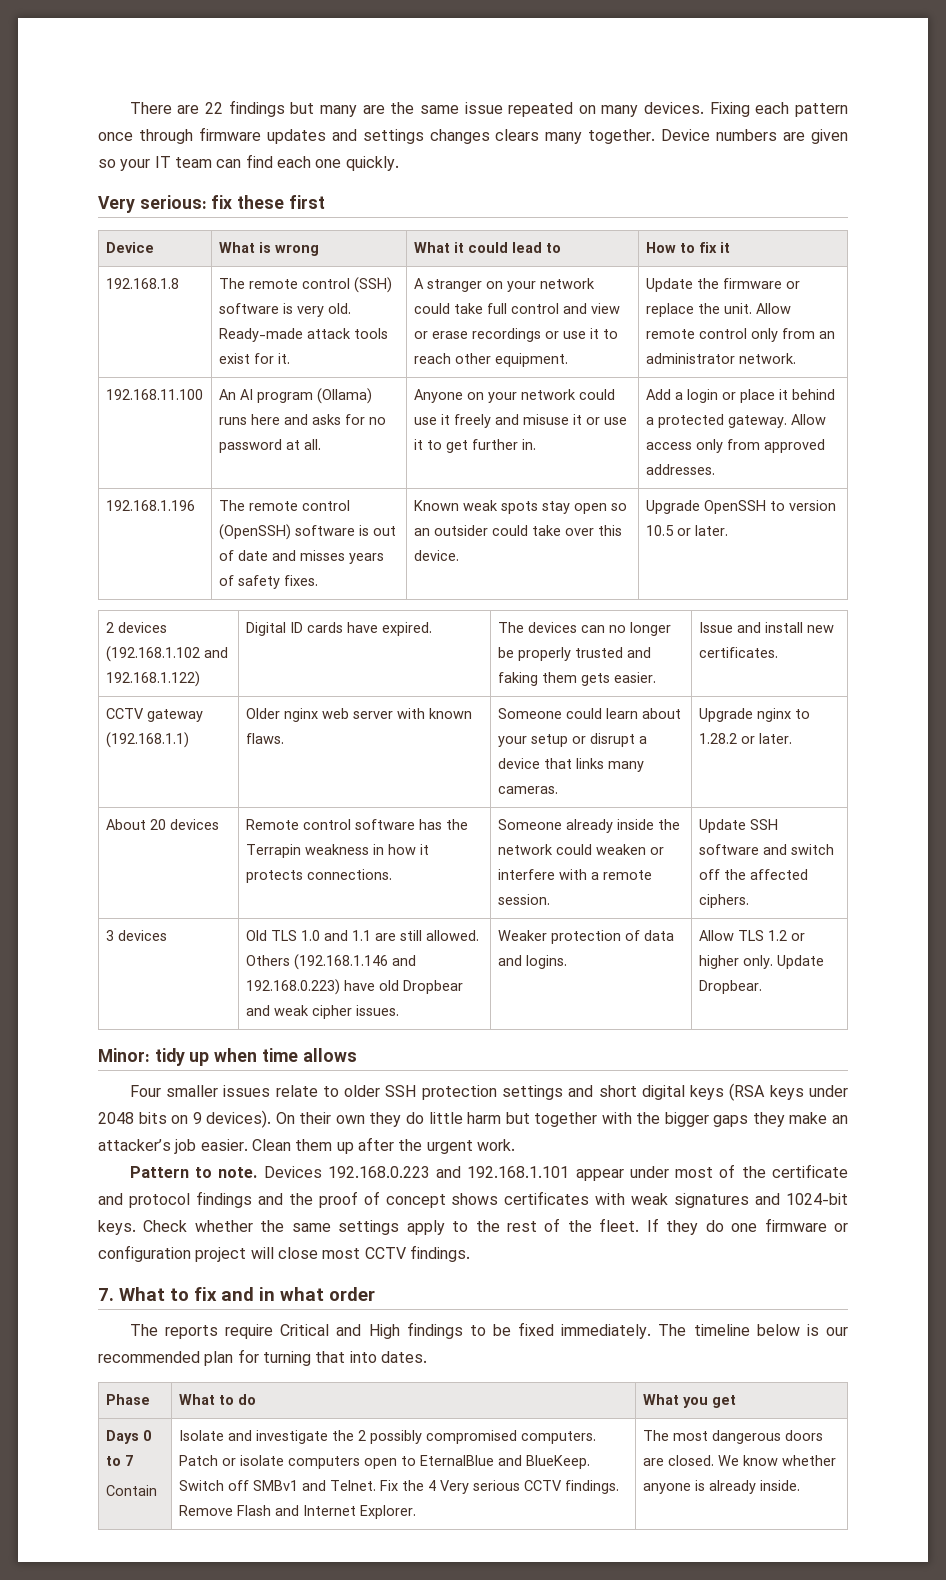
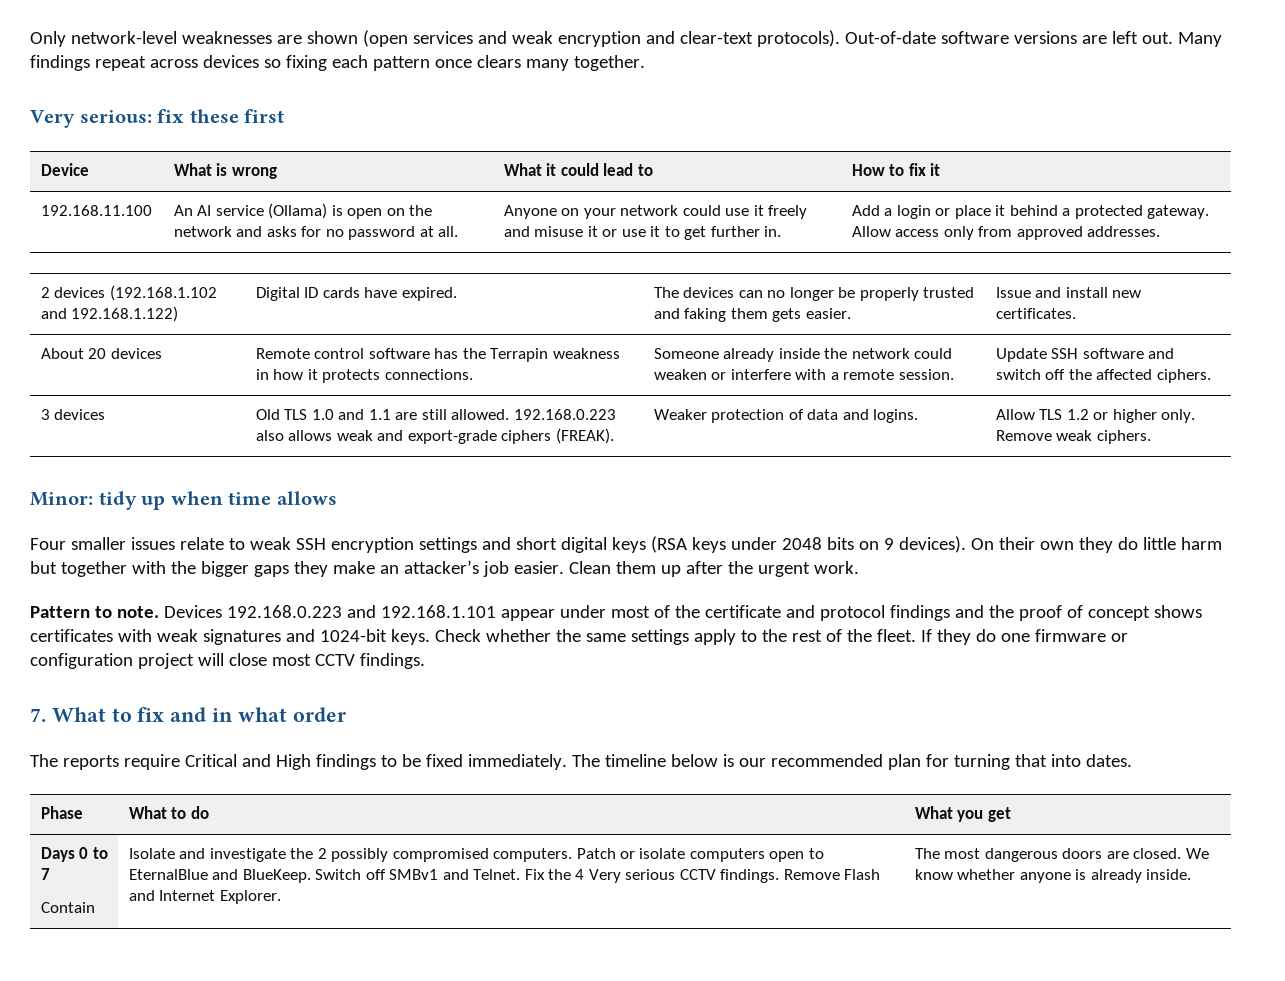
[129,100,848,117] [98,127,848,144] [98,154,399,171] There are 22 findings but many are the same issue repeated on many devices. Fixing each pattern once through firmware updates and settings changes clears many together. Device numbers are given so your IT team can find each one quickly. -> [30,30,1222,47] [30,55,645,71] Only network-level weaknesses are shown (open services and weak encryption and clear-text protocols). Out-of-date software versions are left out. Many findings repeat across devices so fixing each pattern once clears many together.
[105,278,179,289] [218,277,392,293] [218,303,351,317] [218,328,388,342] [218,353,290,364] [413,278,595,292] [413,303,620,314] [413,328,618,342] [413,353,568,367] [645,278,800,292] [645,303,791,317] [645,328,835,342] [645,353,796,364] [105,389,203,400] [218,388,372,404] [218,414,280,425] 192.168.1.8 | The remote control (SSH) software is very old. Ready-made attack tools exist for it. | A stranger on your network could take full control and view or erase recordings or use it to reach other equipment. | Update the firmware or replace the unit. Allow remote control only from an administrator network. // 192.168.11.100 | An AI program (Ollama) runs here -> [40,205,152,216] [173,203,433,219] [173,226,232,237] 192.168.11.100 | An AI service (Ollama) is open on the network
[105,500,195,511] [218,500,350,511] [218,524,396,540] [218,550,384,564] [218,575,318,589] [413,500,627,514] [413,525,622,536] [413,550,459,561] [645,500,836,514] [645,525,728,536] // 192.168.1.196 | The remote control (OpenSSH) software is out of date and misses years of safety fixes. | Known weak spots stay open so an outsider could take over this device. | Upgrade OpenSSH to version 10.5 or later. -> (1161, 231) none
[105,708,203,722] [105,732,189,748] [245,708,472,722] [245,733,284,744] [497,708,681,719] [497,733,647,747] [497,758,644,772] [497,786,558,794] [698,708,810,722] [698,733,792,744] // CCTV gateway (192.168.1.1) | Older nginx web server with known flaws. | Someone could learn about your setup or disrupt a device that links many cameras. | Upgrade nginx to 1.28.2 or later. -> (1076, 313) none
[245,954,416,970] [245,979,463,995] [245,1005,399,1019] Others (192.168.1.146 and 192.168.0.223) have old Dropbear and weak cipher issues. -> [513,409,616,420] [255,428,614,444] 192.168.0.223 also allows weak and export-grade ciphers (FREAK).
[776,955,824,969] [698,980,762,994] Update Dropbear. -> [995,430,1151,444] Remove weak ciphers.
[344,1085,497,1100] older SSH protection -> [249,537,414,553] weak SSH encryption

